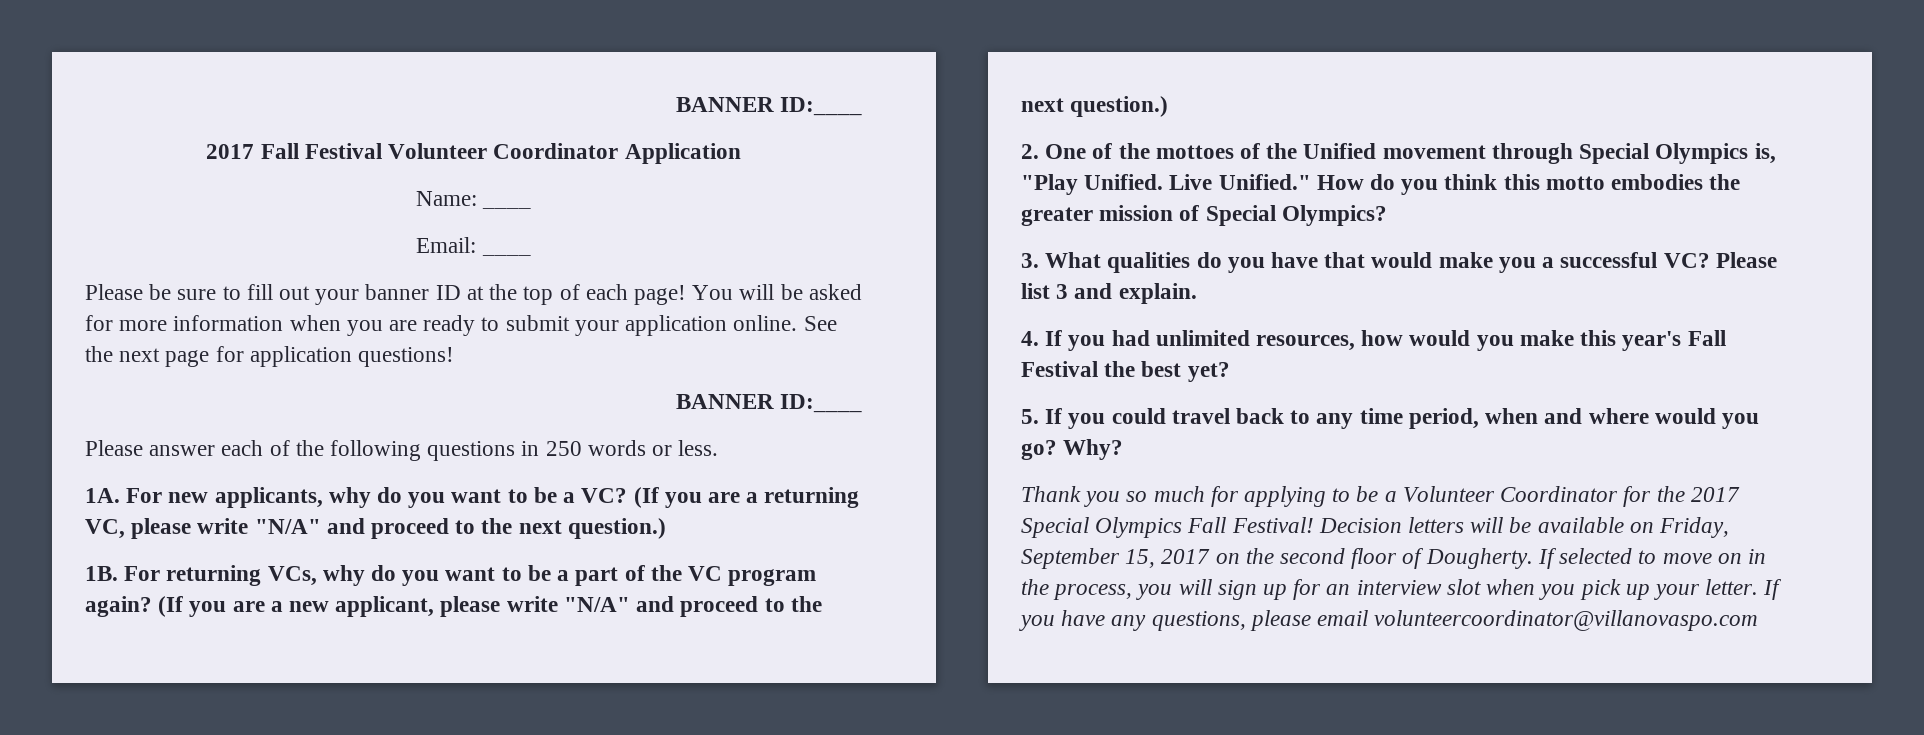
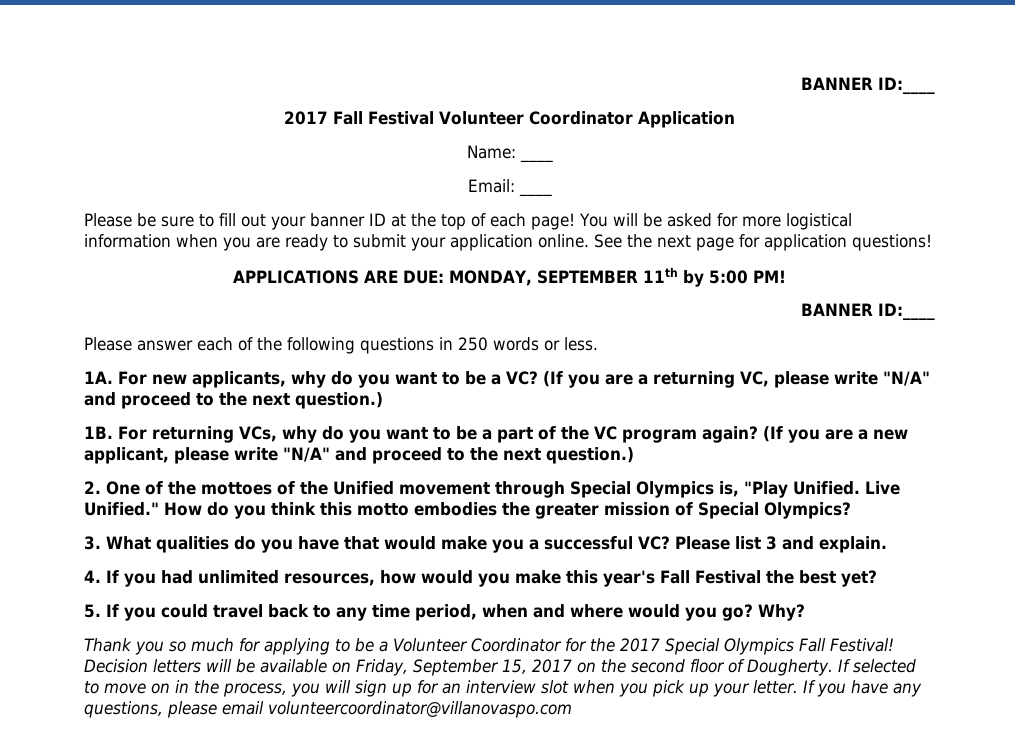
(168, 325) none -> [785,213,852,230] logistical
(455, 357) none -> [233,267,786,287] // APPLICATIONS ARE DUE: MONDAY, SEPTEMBER 11th by 5:00 PM!

